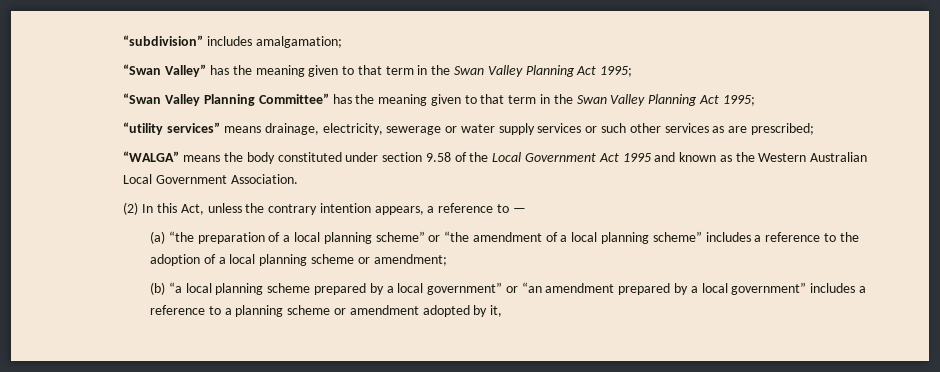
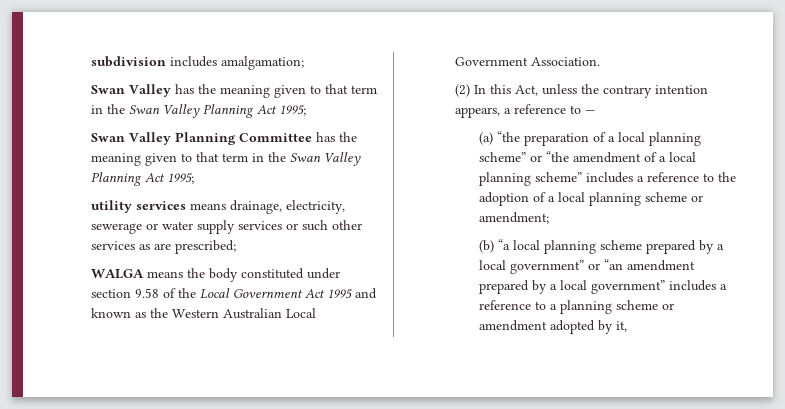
[123,35,204,46] “subdivision” -> [90,56,166,67] subdivision
[123,64,207,77] “Swan Valley” -> [90,84,171,97] Swan Valley
[123,93,329,106] “Swan Valley Planning Committee” -> [90,132,312,145] Swan Valley Planning Committee
[123,122,221,135] “utility services” -> [90,200,186,213] utility services
[123,151,180,162] “WALGA” -> [90,269,144,279] WALGA

